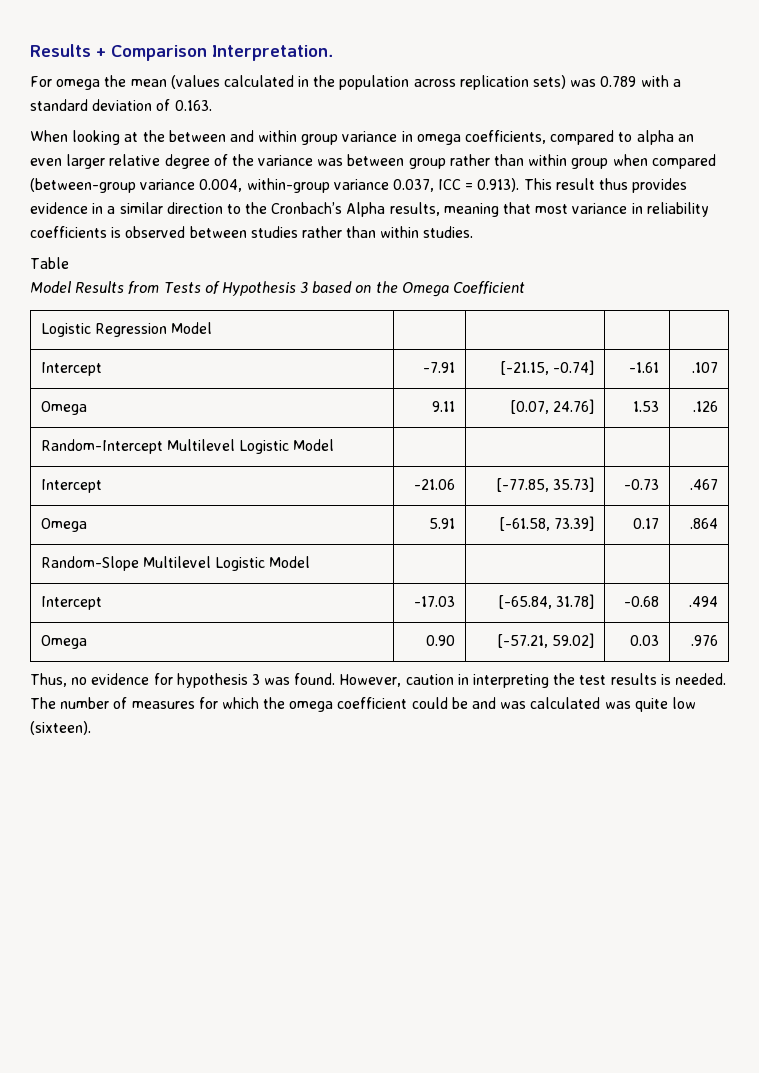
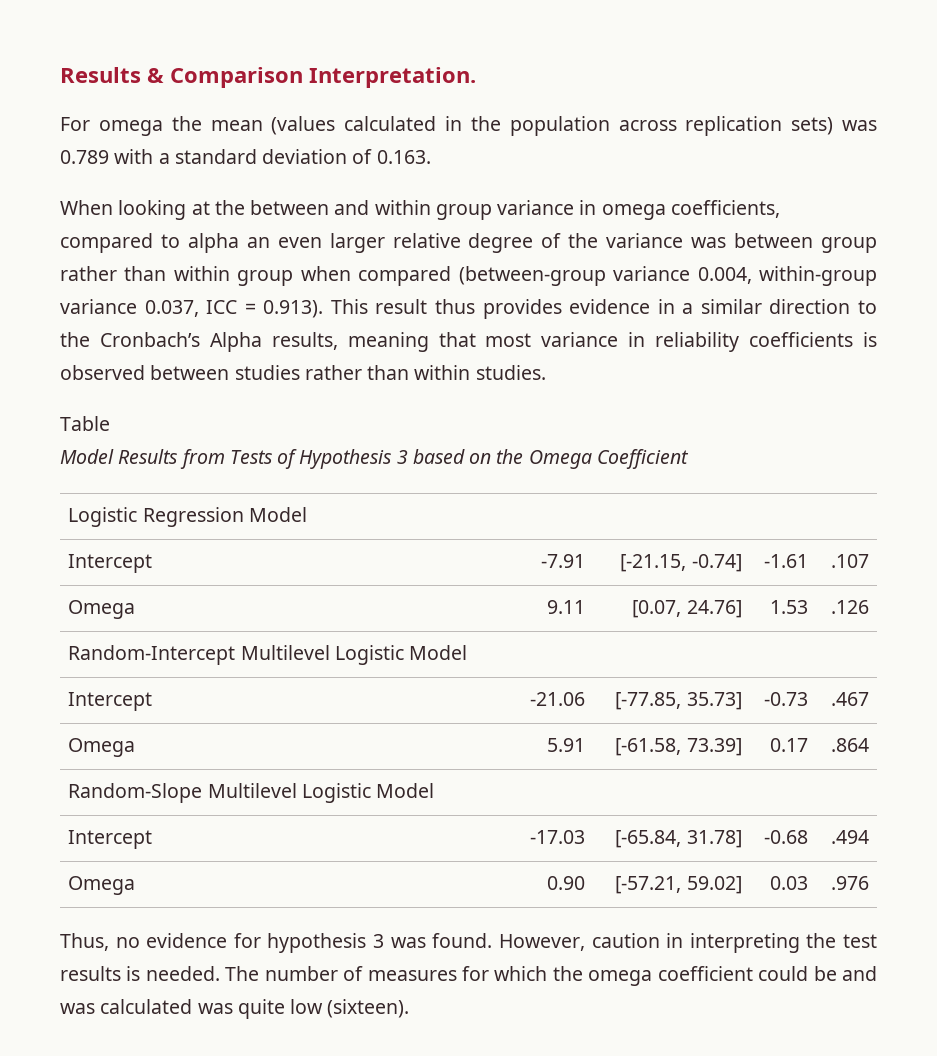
[30,44,106,57] Results + -> [60,67,164,83] Results &

